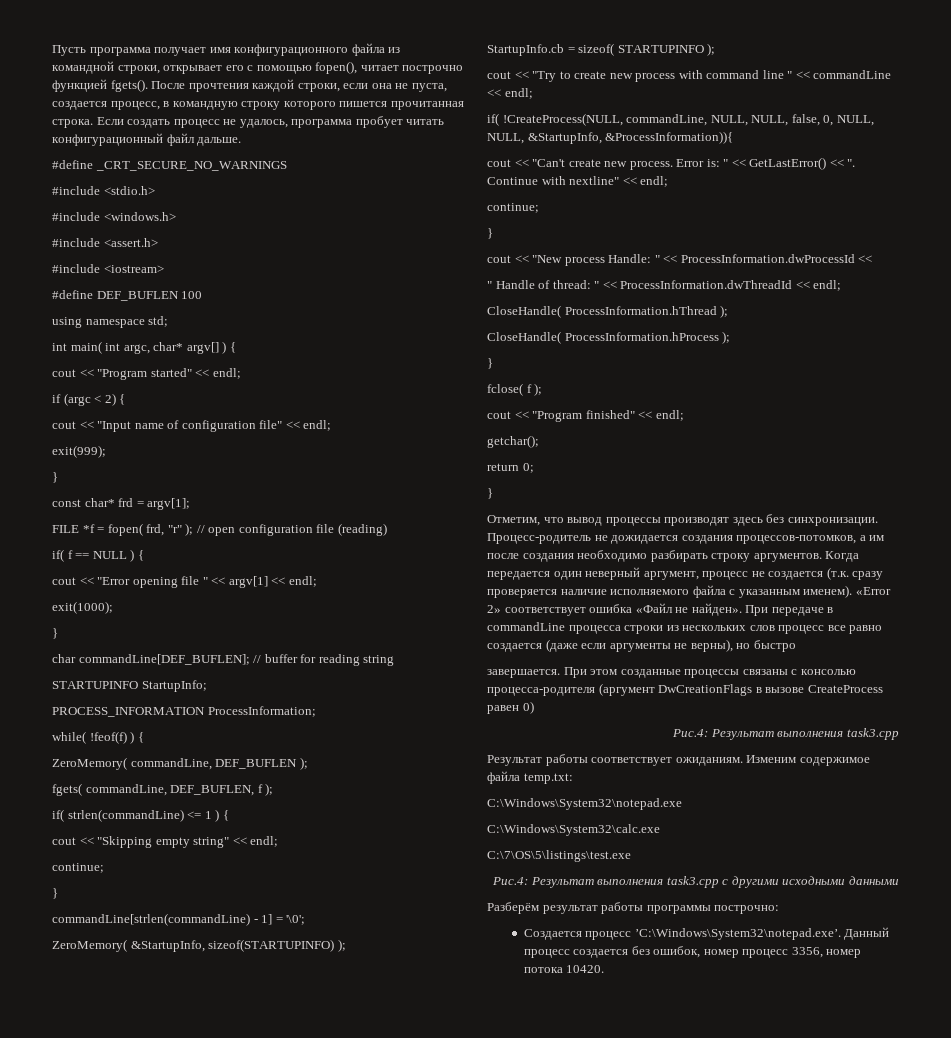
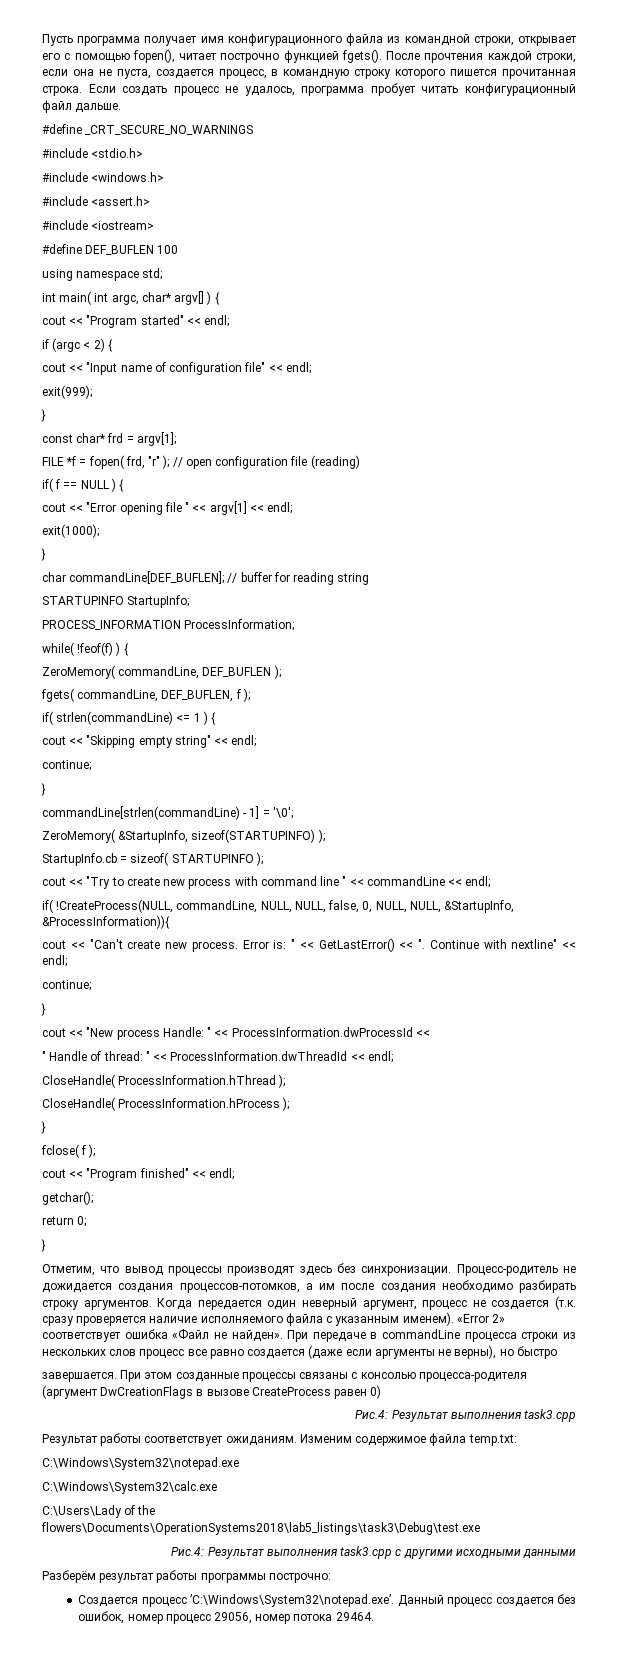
[487,850,631,862] C:\7\OS\5\listings\test.exe -> [42,1505,156,1518] [41,1522,480,1535] C:\Users\Lady of the flowers\Documents\OperationSystems2018\lab5_listings\task3\Debug\test.exe
[791,947,823,958] 3356, -> [213,1612,252,1624] 29056,
[566,965,605,973] 10420. -> [335,1612,374,1621] 29464.

